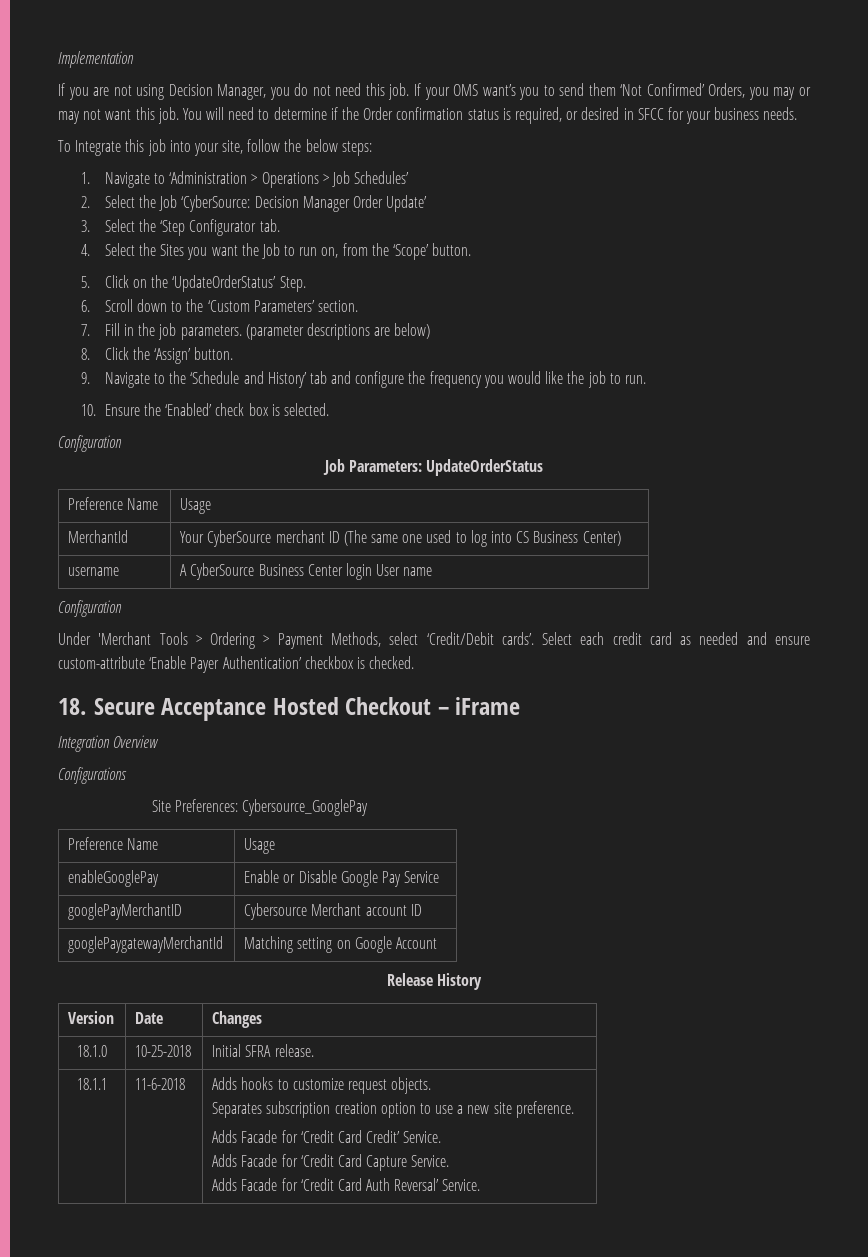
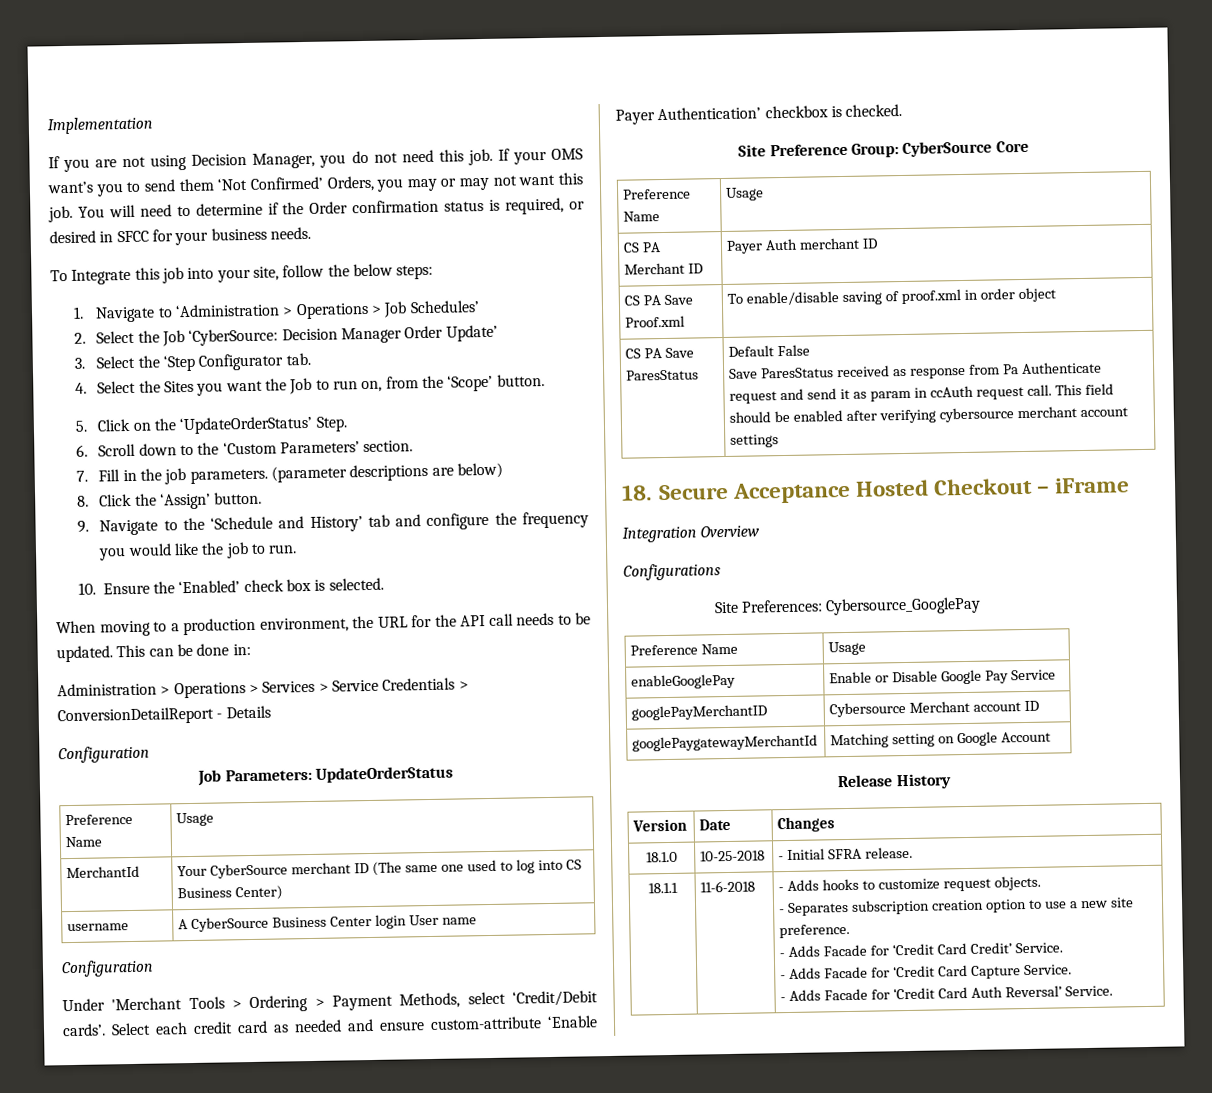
(329, 409) none -> [56,612,591,637] [56,643,251,663] [57,677,469,699] [57,705,271,726] // When moving to a production environment, the URL for the API call needs to be updated. This can be done in: // Administration > Operations > Services > Service Credentials > ConversionDetailReport - Details
(415, 662) none -> [738,140,1029,158] [623,188,692,200] [623,211,661,222] [726,187,765,201] [623,242,662,253] [624,262,704,275] [726,237,879,254] [624,294,694,306] [625,315,686,328] [727,287,1056,306] [625,347,695,359] [626,369,700,381] [728,344,811,357] [729,361,1102,379] [729,383,1114,404] [729,406,1128,424] [730,434,780,448] // Site Preference Group: CyberSource Core // Preference Name | Usage // CS PA Merchant ID | Payer Auth merchant ID // CS PA Save Proof.xml | To enable/disable saving of proof.xml in order object // CS PA Save ParesStatus | Default False // Save ParesStatus received as response from Pa Authenticate request and send it as param in ccAuth request call. This field should be enabled after verifying cybersource merchant account settings
(192, 1051) none -> [778,856,785,861] -
(186, 1084) none -> [778,887,785,892] -
(432, 1085) none -> [779,909,786,914] -
(574, 1109) none -> [779,953,786,958] -
(442, 1137) none -> [780,975,787,980] -
(450, 1161) none -> [780,997,787,1002] -

